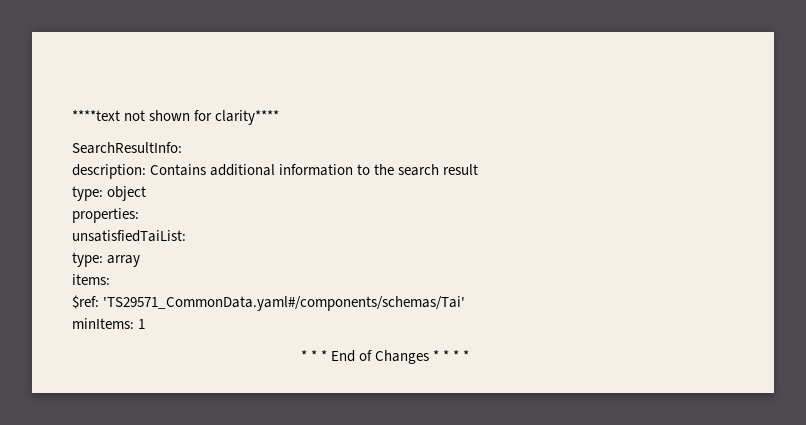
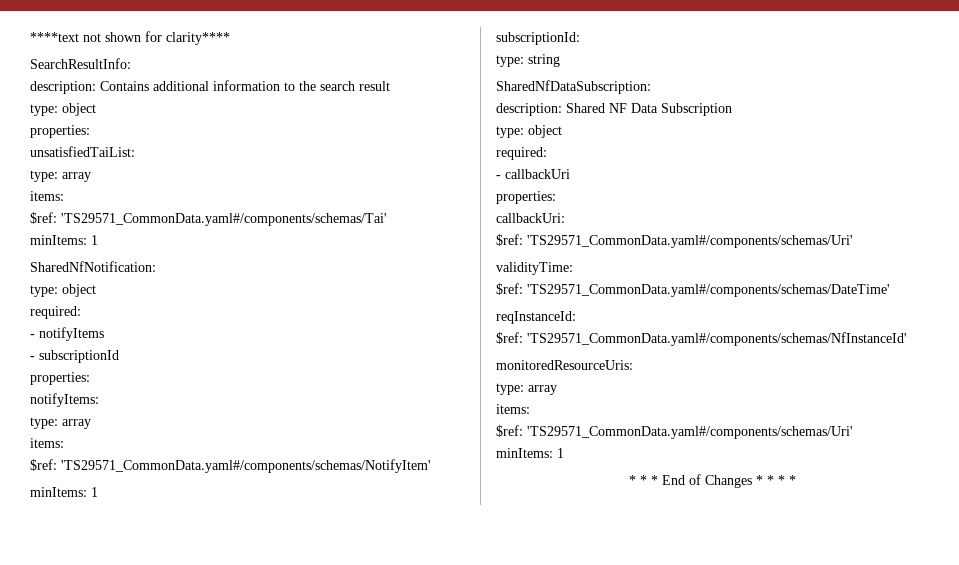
(146, 324) none -> [30,261,156,272] [30,284,96,297] [30,306,81,319] [30,327,104,341] [30,350,119,363] [30,372,90,385] [30,393,99,407] [30,417,91,429] [30,438,64,448] [30,459,431,473] [30,487,98,497] [496,32,580,45] [496,54,560,67] [496,80,651,94] [496,103,732,116] [496,125,562,138] [496,147,547,160] [496,169,570,179] [496,191,556,204] [496,213,565,223] [496,234,853,248] [496,262,573,275] [496,283,890,297] [496,311,576,324] [496,332,907,346] [496,360,633,370] [496,383,557,395] [496,404,530,414] [496,425,853,439] [496,448,564,458] // SharedNfNotification: // type: object // required: // - notifyItems // - subscriptionId // properties: // notifyItems: // type: array // items: // $ref: 'TS29571_CommonData.yaml#/components/schemas/NotifyItem' // minItems: 1 // subscriptionId: // type: string // SharedNfDataSubscription: // description: Shared NF Data Subscription // type: object // required: // - callbackUri // properties: // callbackUri: // $ref: 'TS29571_CommonData.yaml#/components/schemas/Uri' // validityTime: // $ref: 'TS29571_CommonData.yaml#/components/schemas/DateTime' // reqInstanceId: // $ref: 'TS29571_CommonData.yaml#/components/schemas/NfInstanceId' // monitoredResourceUris: // type: array // items: // $ref: 'TS29571_CommonData.yaml#/components/schemas/Uri' // minItems: 1

